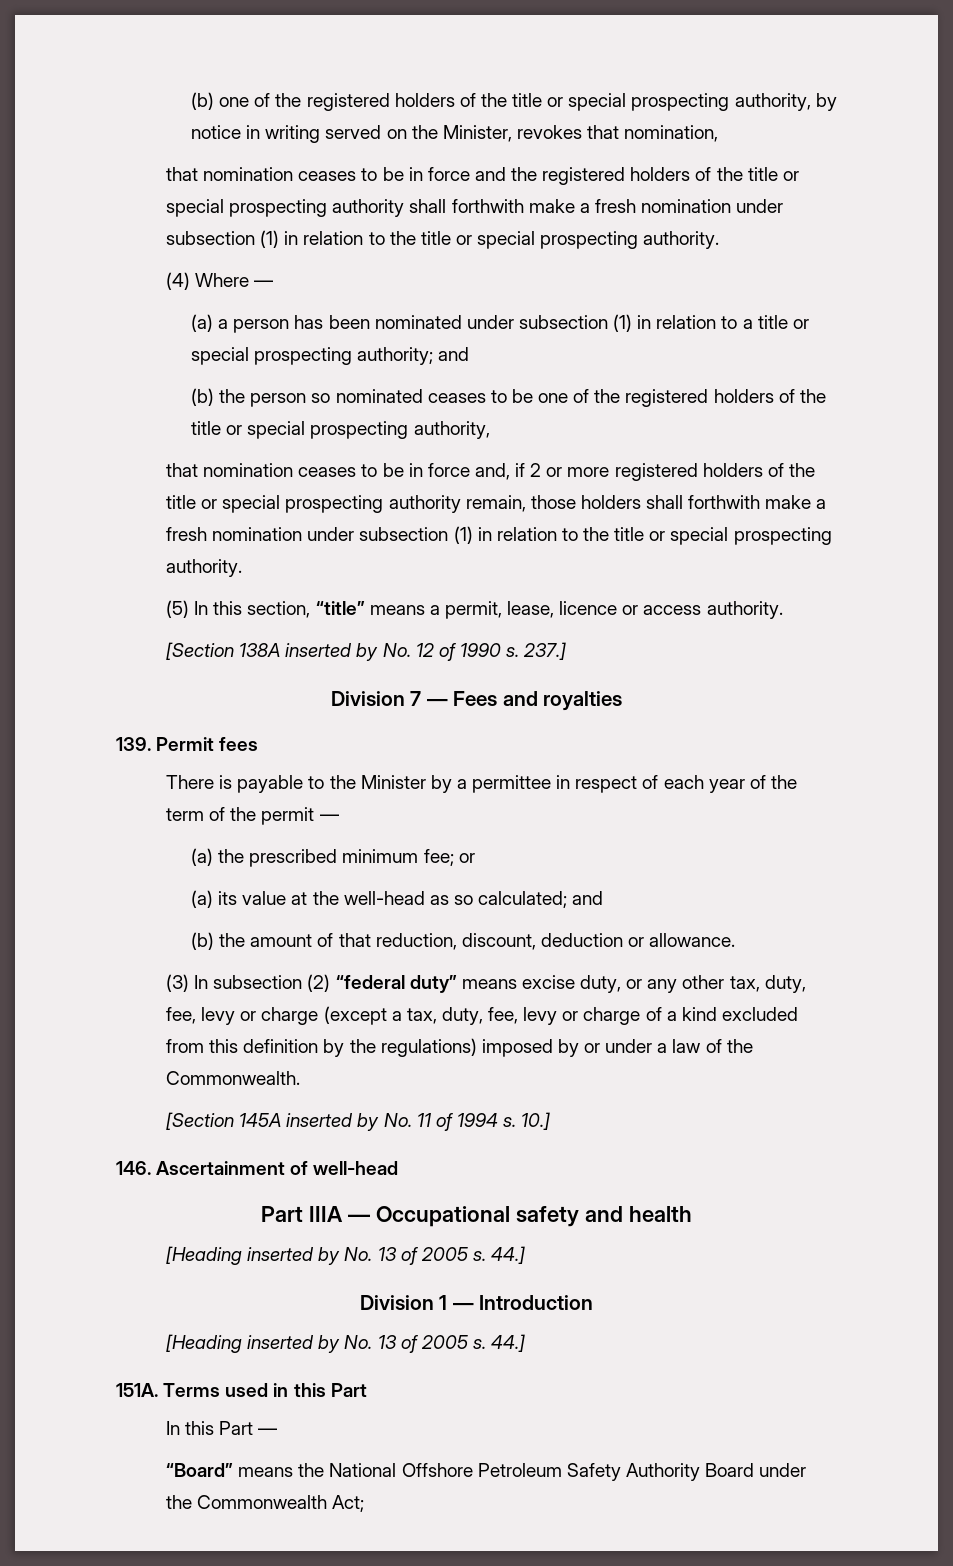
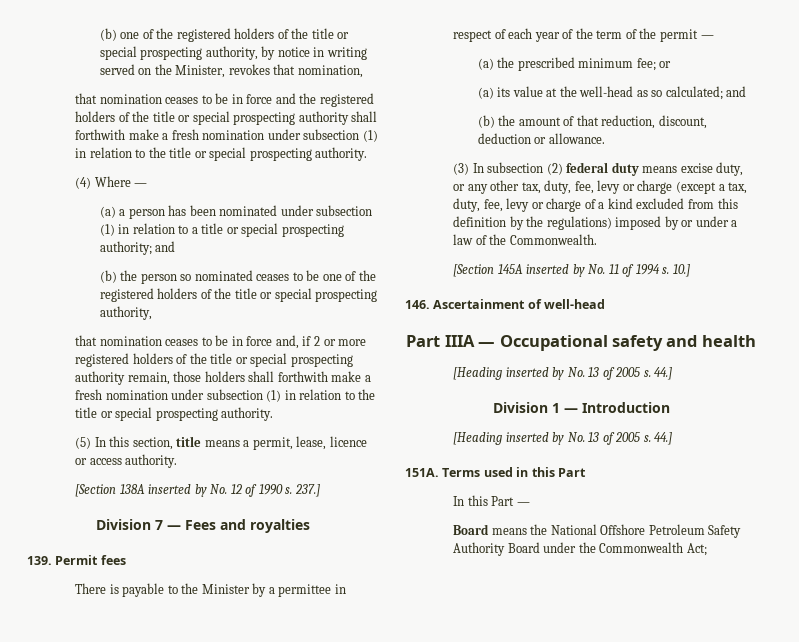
[315,601,365,615] “title” -> [176,436,202,447] title
[335,975,457,993] “federal duty” -> [566,162,639,176] federal duty
[165,1463,233,1477] “Board” -> [453,524,490,535] Board

